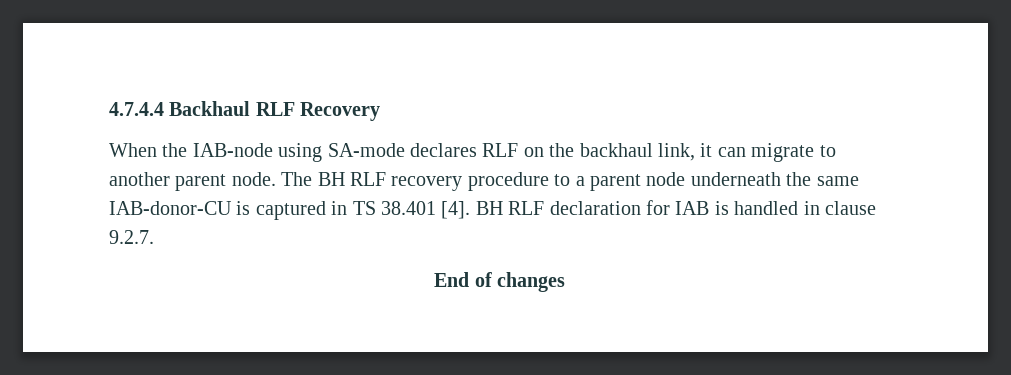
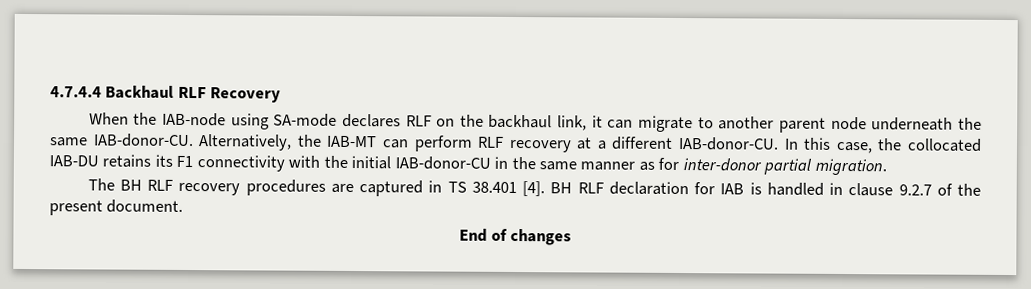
[231,172,859,191] [109,201,251,215] node. The BH RLF recovery procedure to a parent node underneath the same IAB-donor-CU is -> [830,116,982,131] [49,133,983,154] [49,154,887,176] [87,178,354,196] node underneath the same IAB-donor-CU. Alternatively, the IAB-MT can perform RLF recovery at a different IAB-donor-CU. In this case, the collocated IAB-DU retains its F1 connectivity with the initial IAB-donor-CU in the same manner as for inter-donor partial migration. // The BH RLF recovery procedures are
[109,230,154,244] 9.2.7. -> [898,183,982,196] [49,199,184,216] 9.2.7 of the present document.

